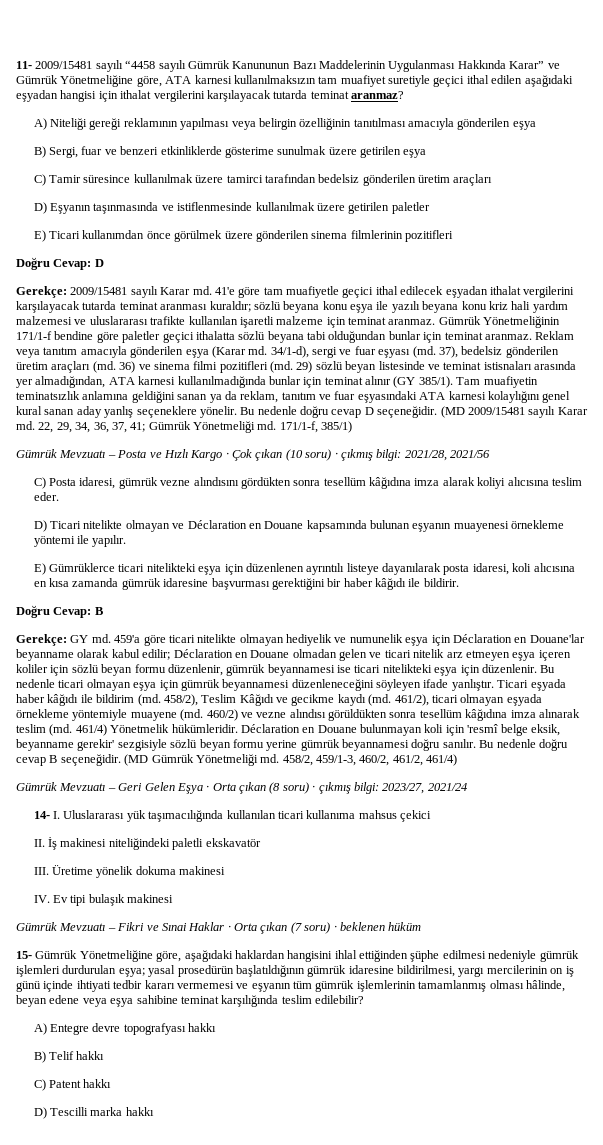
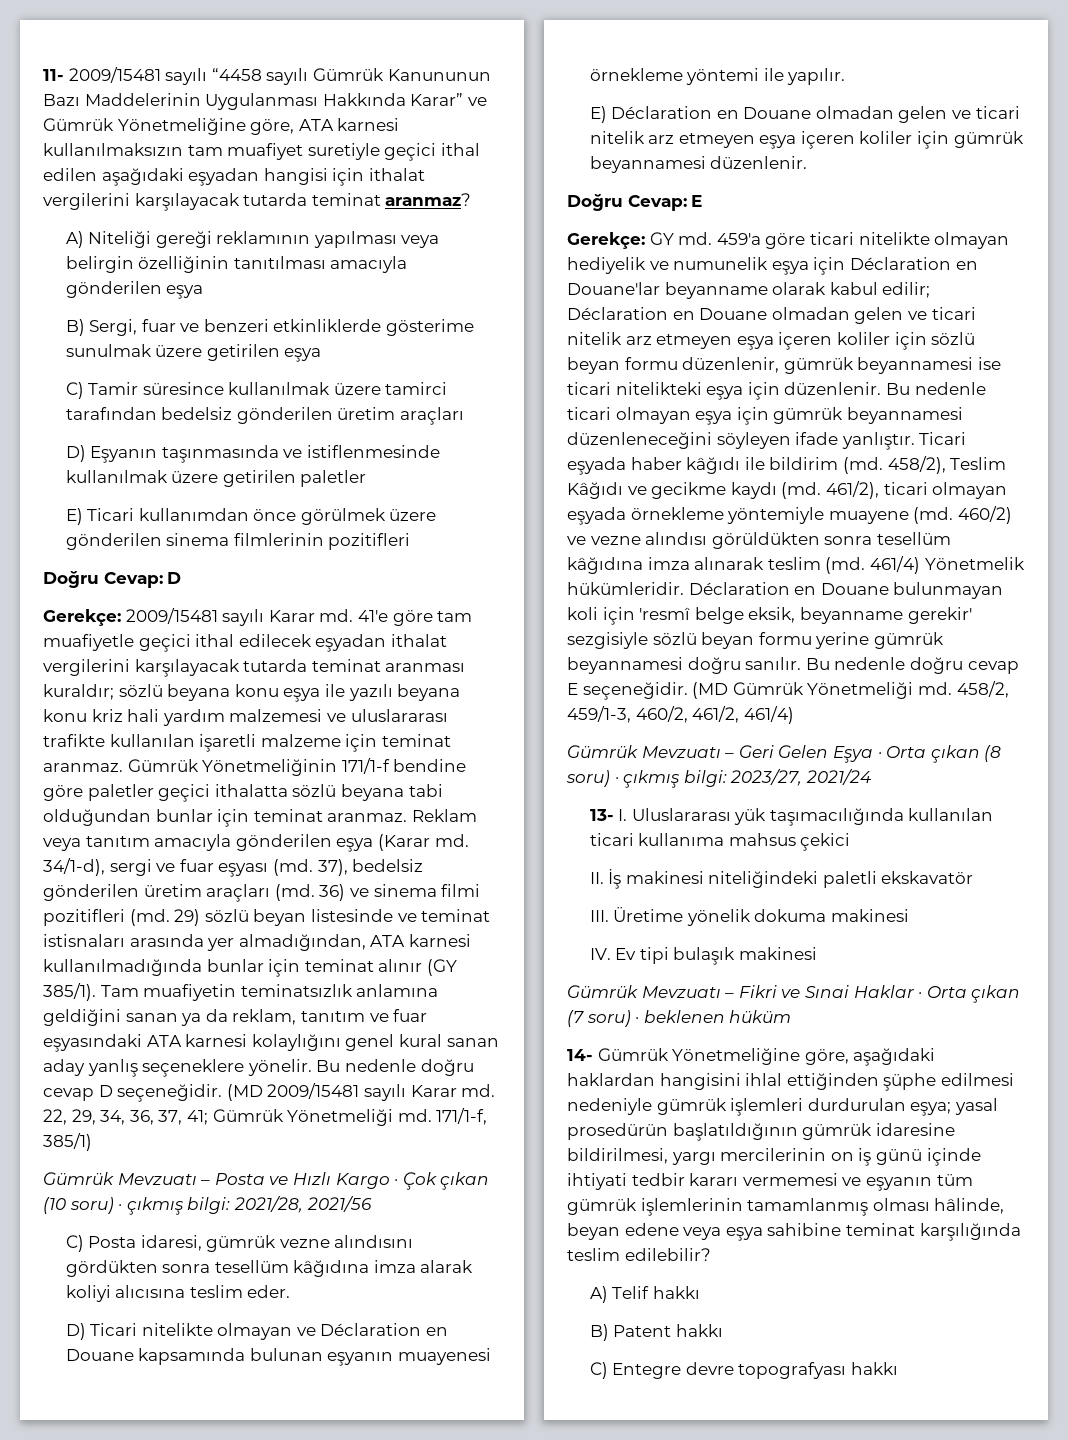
[49,563,575,575] [33,578,459,590] [16,605,103,618] Gümrüklerce ticari nitelikteki eşya için düzenlenen ayrıntılı listeye dayanılarak posta idaresi, koli alıcısına en kısa zamanda gümrük idaresine başvurması gerektiğini bir haber kâğıdı ile bildirir. // Doğru Cevap: B -> [611,106,1020,123] [589,131,1024,149] [589,156,808,173] [567,194,703,211] Déclaration en Douane olmadan gelen ve ticari nitelik arz etmeyen eşya içeren koliler için gümrük beyannamesi düzenlenir. // Doğru Cevap: E
[49,755,58,763] B -> [567,683,578,695] E
[33,811,50,819] 14- -> [589,809,614,821] 13-
[16,951,32,959] 15- -> [567,1049,593,1061] 14-
[50,1023,217,1035] [33,1051,105,1063] [33,1079,112,1091] [33,1107,123,1119] Entegre devre topografyası hakkı // B) Telif hakkı // C) Patent hakkı // D) Tescilli marka -> [612,1286,700,1299] [589,1324,723,1341] [589,1362,847,1379] Telif hakkı // B) Patent hakkı // C) Entegre devre topografyası

